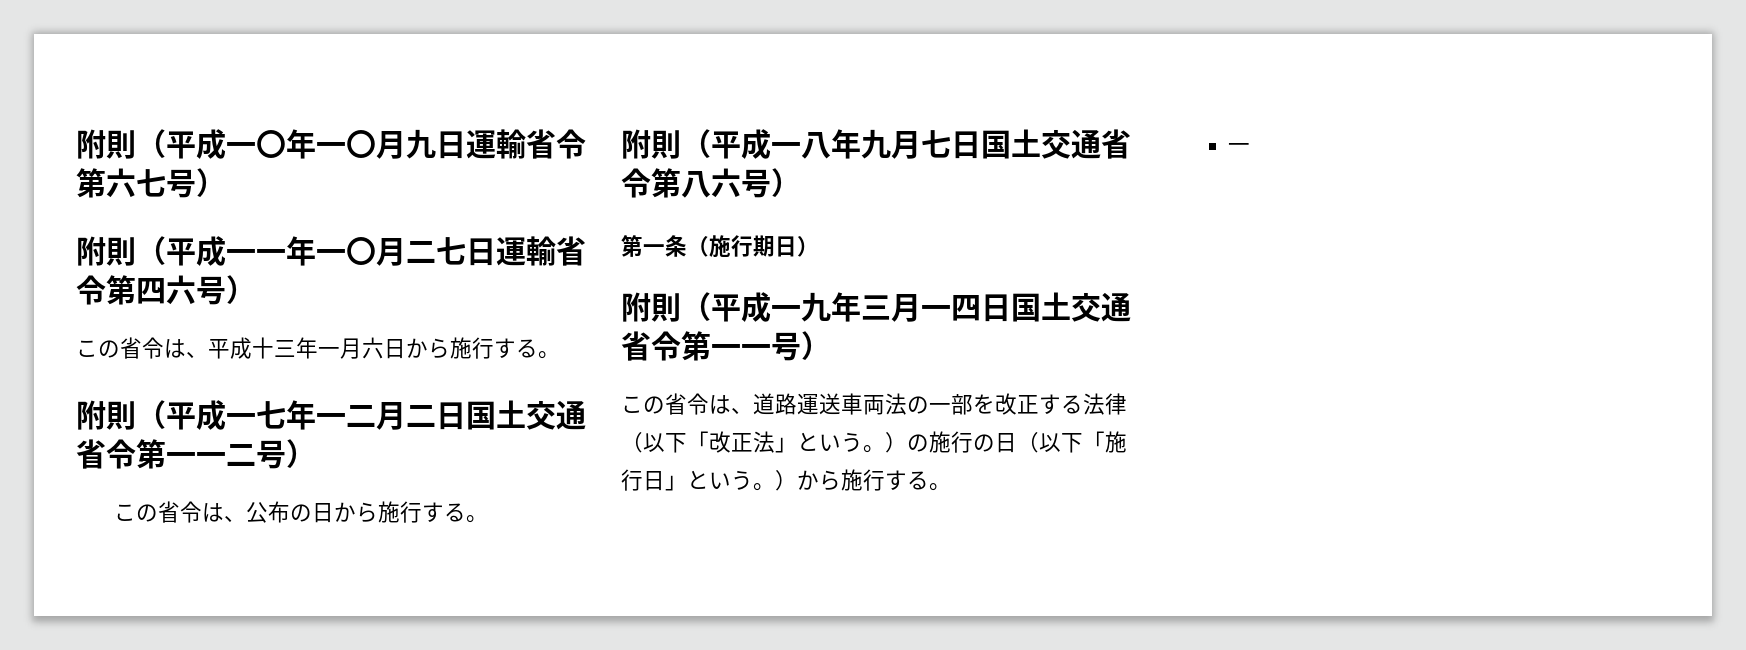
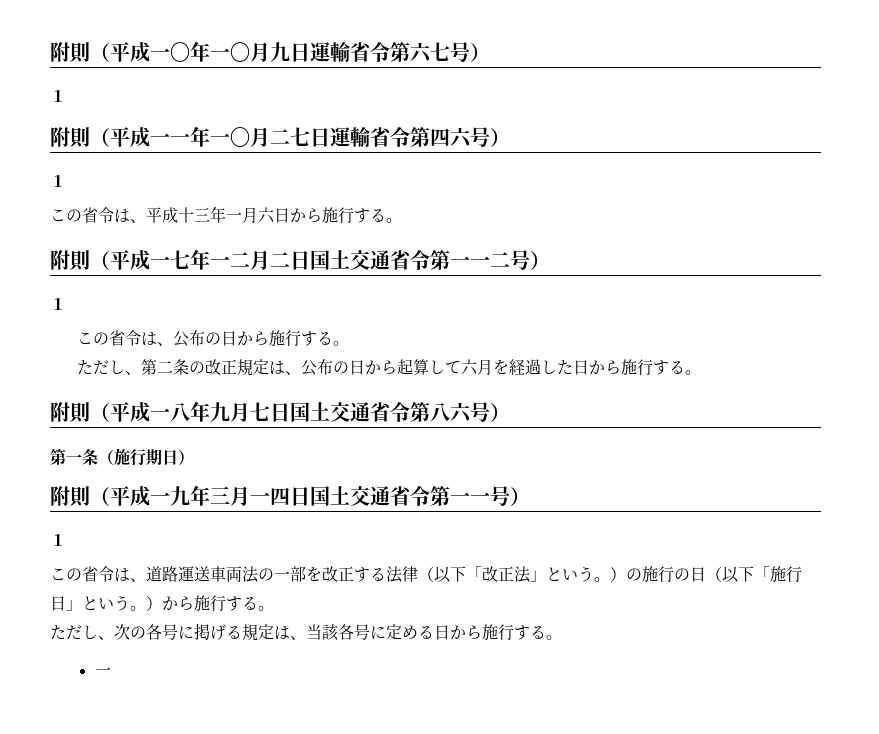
(226, 182) none -> [50,90,66,102] // １
(256, 289) none -> [50,175,66,187] // １
(316, 453) none -> [50,298,66,310] // １
(489, 519) none -> [77,359,702,376] // ただし、第二条の改正規定は、公布の日から起算して六月を経過した日から施行する。
(831, 345) none -> [50,534,66,546] // １
(951, 487) none -> [50,623,562,641] // ただし、次の各号に掲げる規定は、当該各号に定める日から施行する。

